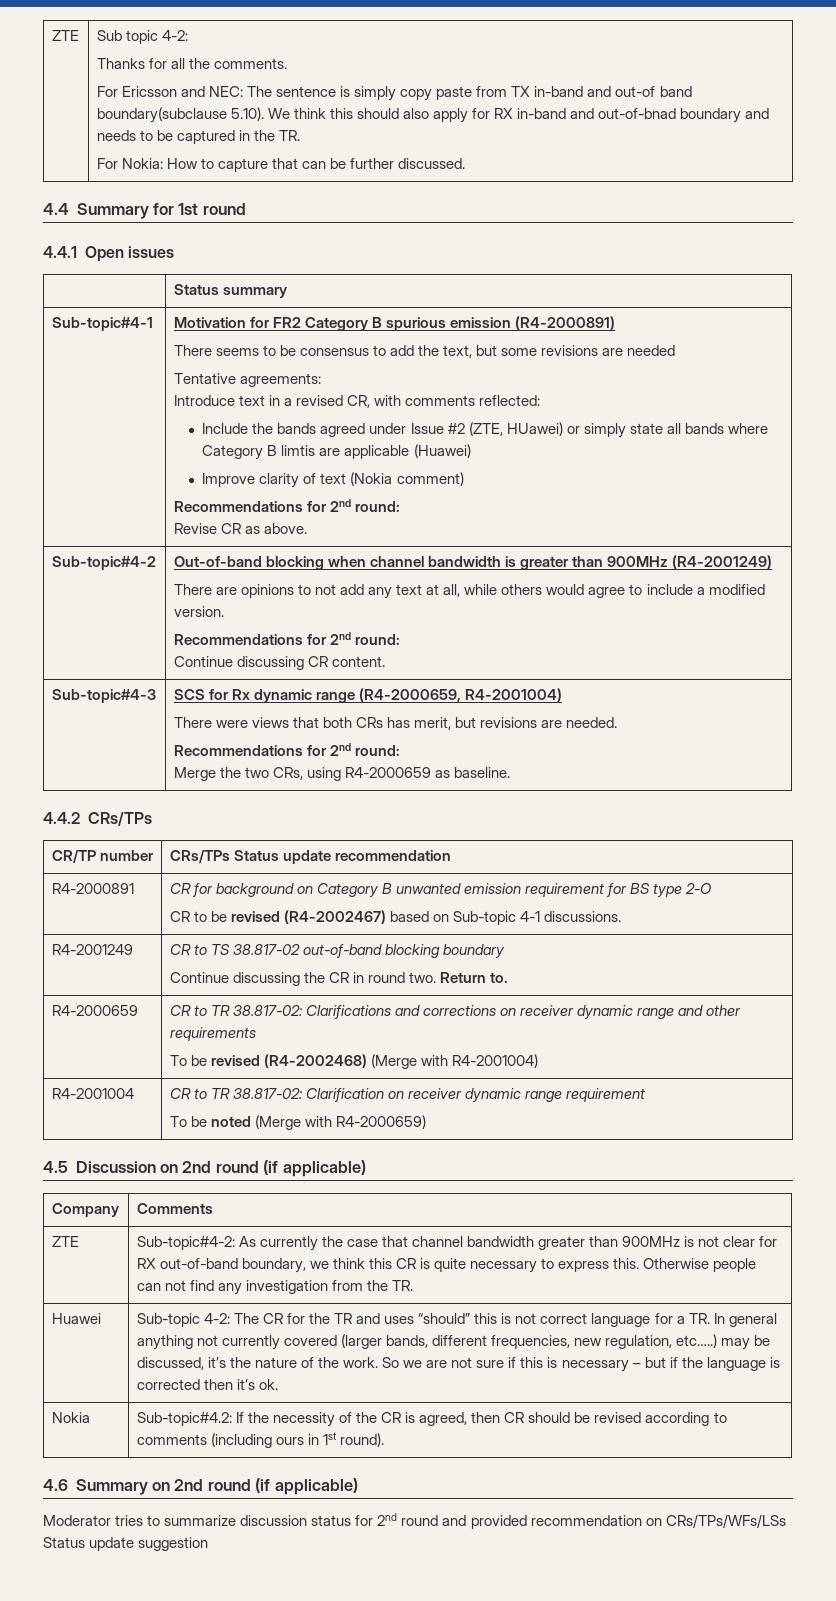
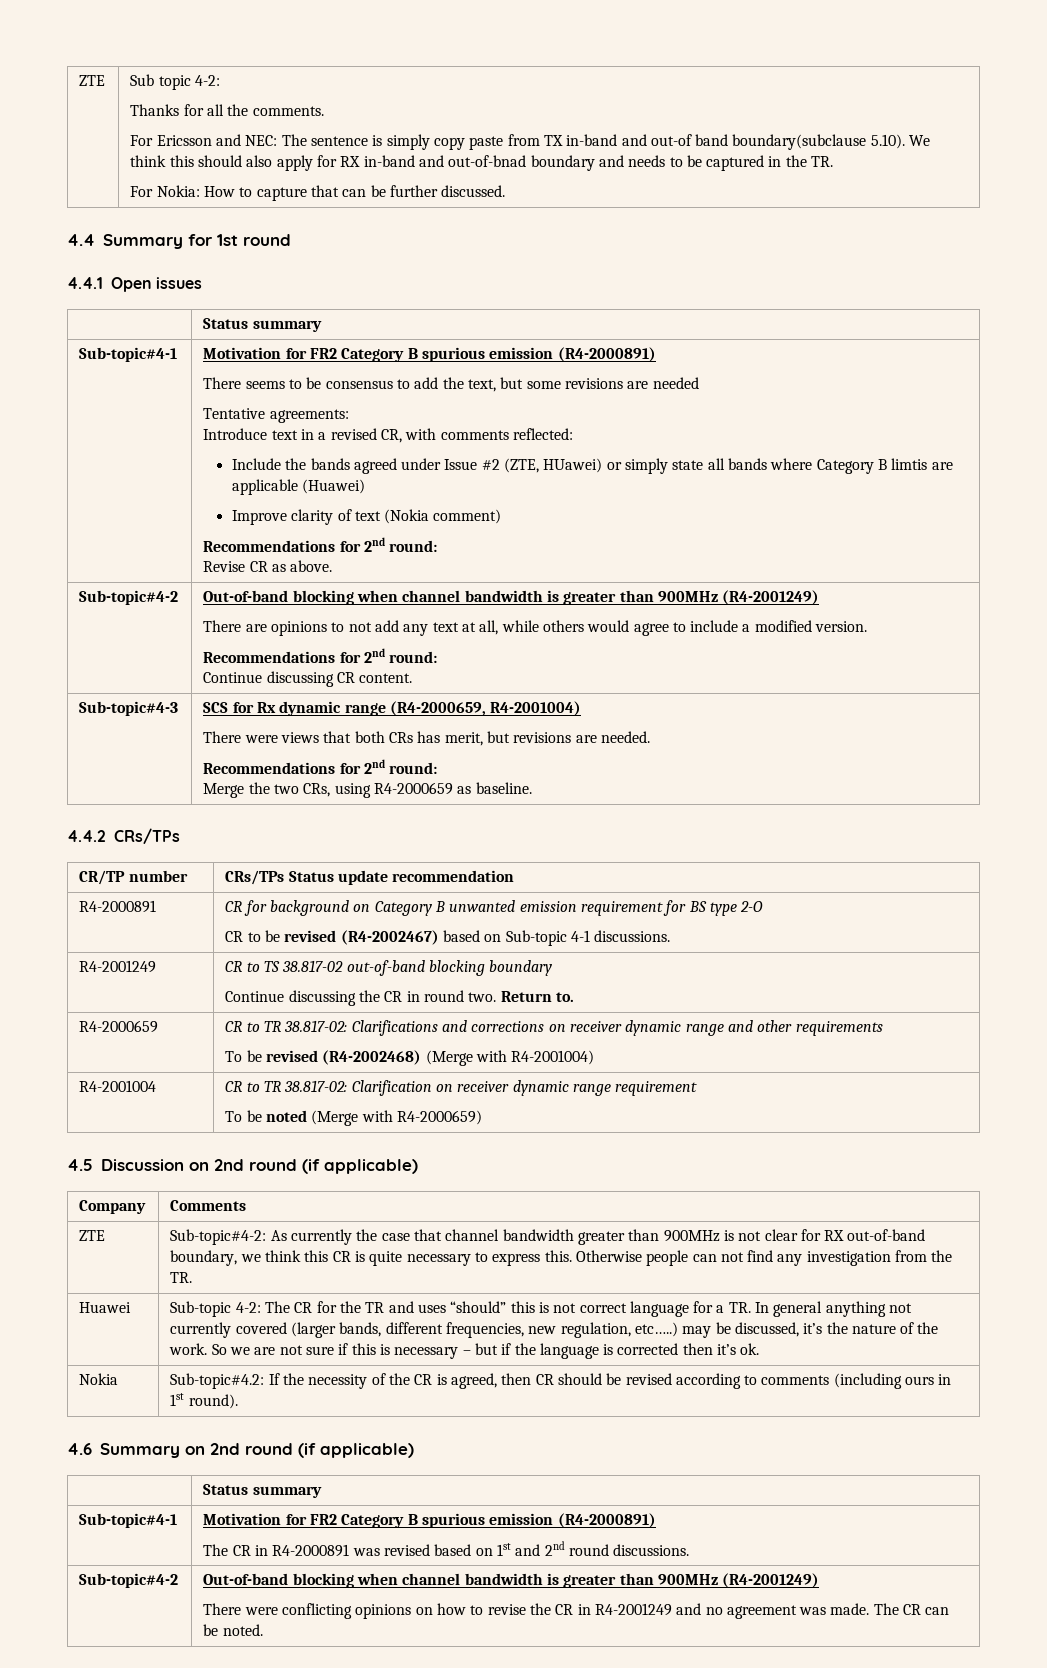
[43,1513,786,1529] [43,1537,209,1551] // Moderator tries to summarize discussion status for 2nd round and provided recommendation on CRs/TPs/WFs/LSs Status update suggestion -> [203,1484,322,1498] [79,1513,178,1528] [203,1513,656,1528] [203,1541,690,1557] [79,1573,179,1588] [203,1573,820,1588] [203,1603,950,1619] [203,1624,263,1636] // | Status summary // Sub-topic#4-1 | Motivation for FR2 Category B spurious emission (R4-2000891) // The CR in R4-2000891 was revised based on 1st and 2nd round discussions. // Sub-topic#4-2 | Out-of-band blocking when channel bandwidth is greater than 900MHz (R4-2001249) // There were conflicting opinions on how to revise the CR in R4-2001249 and no agreement was made. The CR can be noted.

